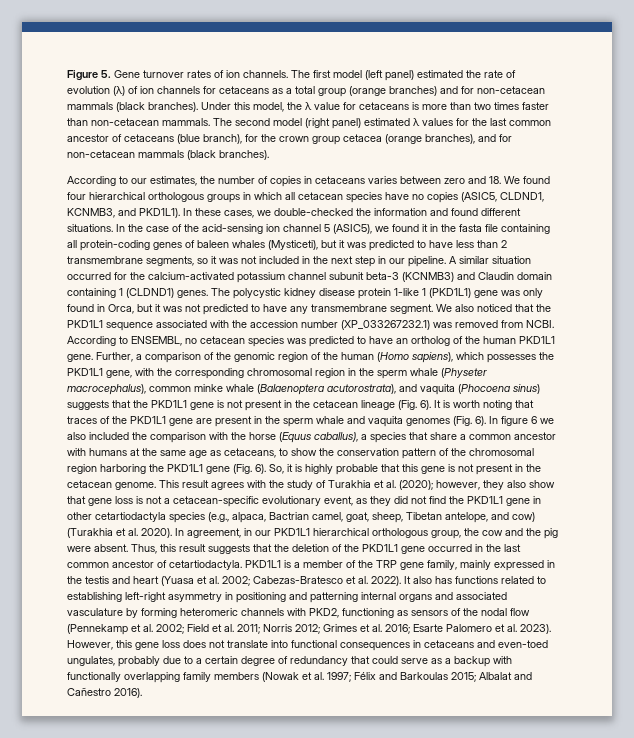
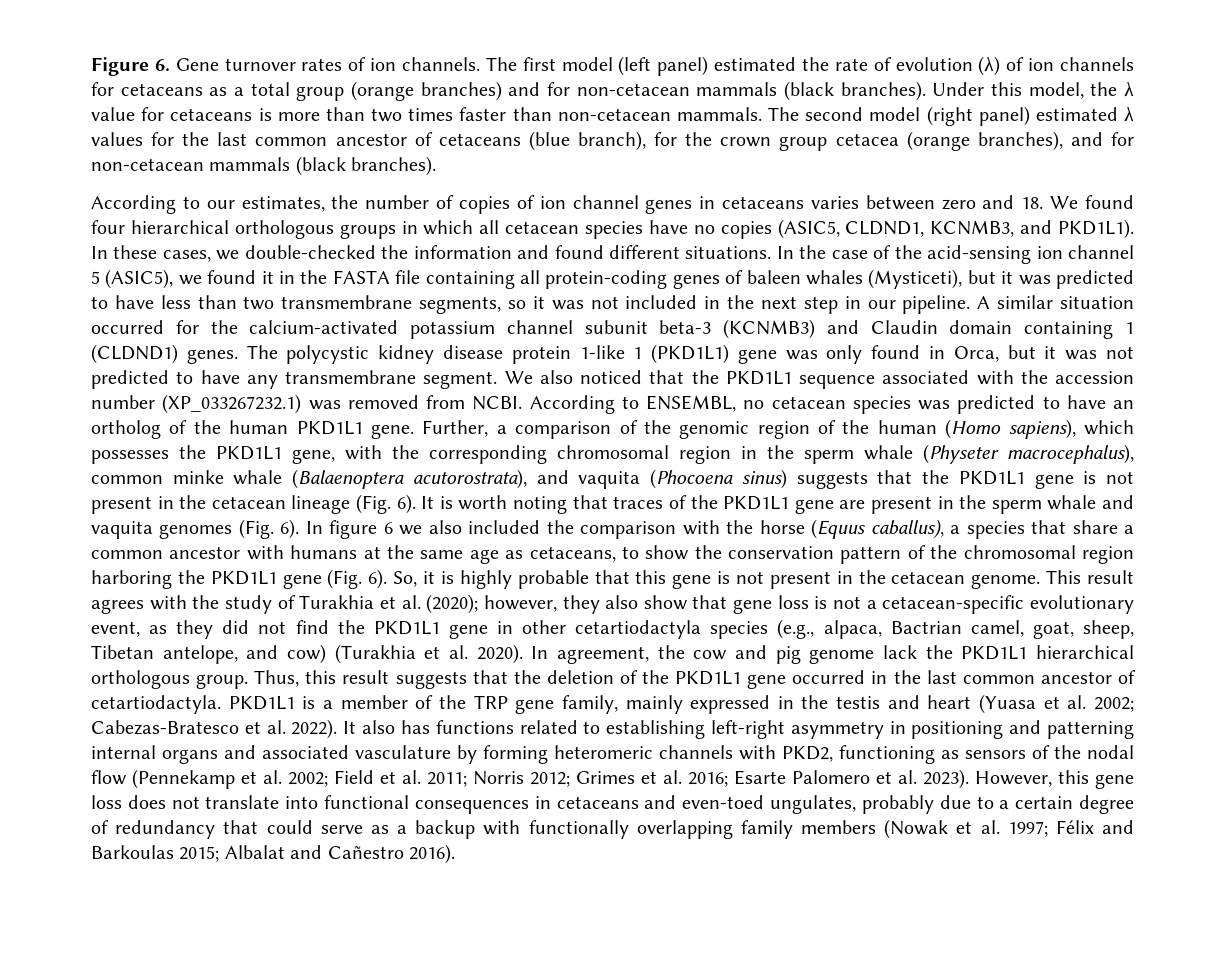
[101,70,111,78] 5. -> [154,59,170,71] 6.
(301, 181) none -> [516,195,693,214] of ion channel genes
[459,224,482,232] fasta -> [332,270,390,284] FASTA
[501,240,507,248] 2 -> [243,296,275,310] two
[244,528,558,539] [67,544,128,552] in our PKD1L1 hierarchical orthologous group, the cow and the pig were absent. -> [657,645,1134,664] [91,670,249,689] the cow and pig genome lack the PKD1L1 hierarchical orthologous group.

